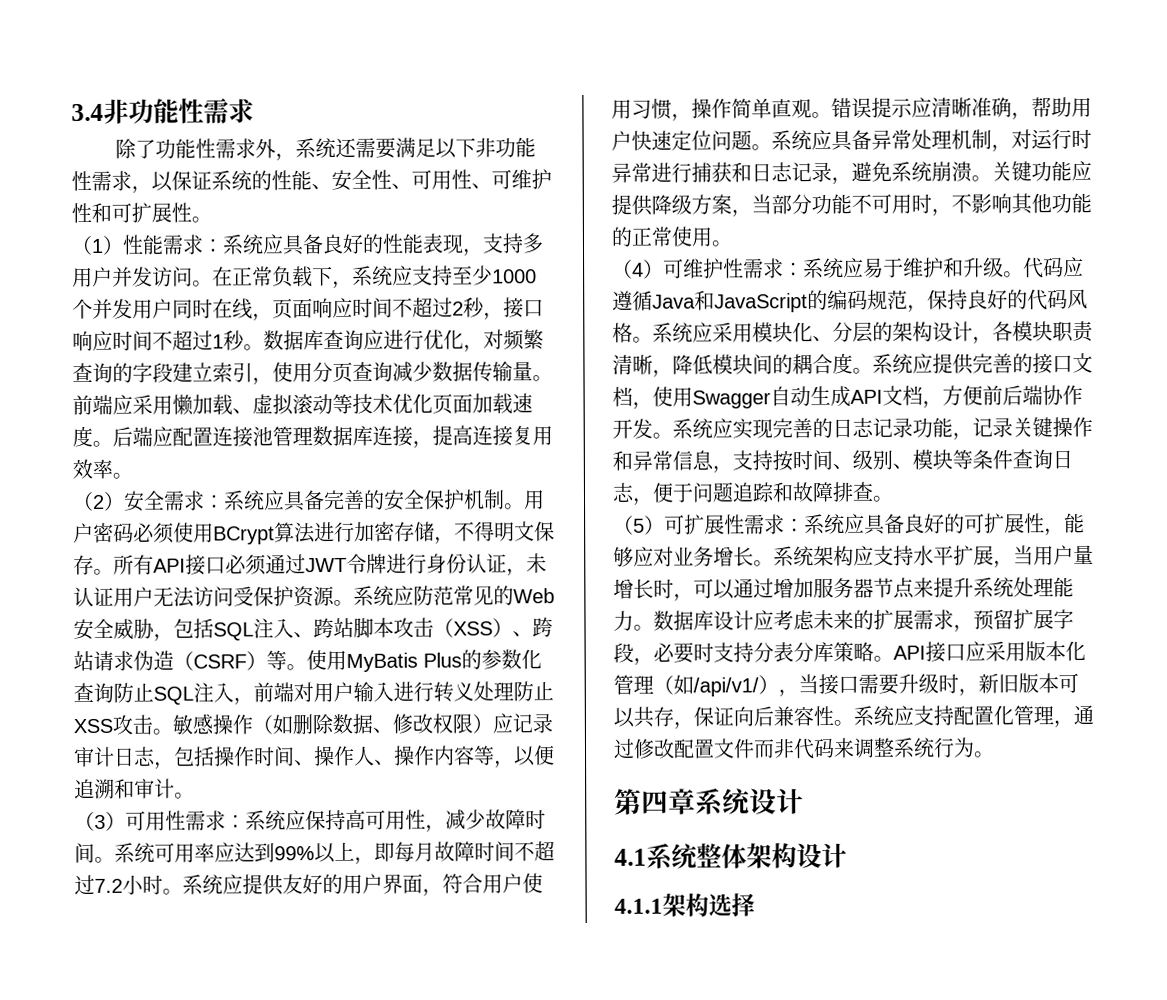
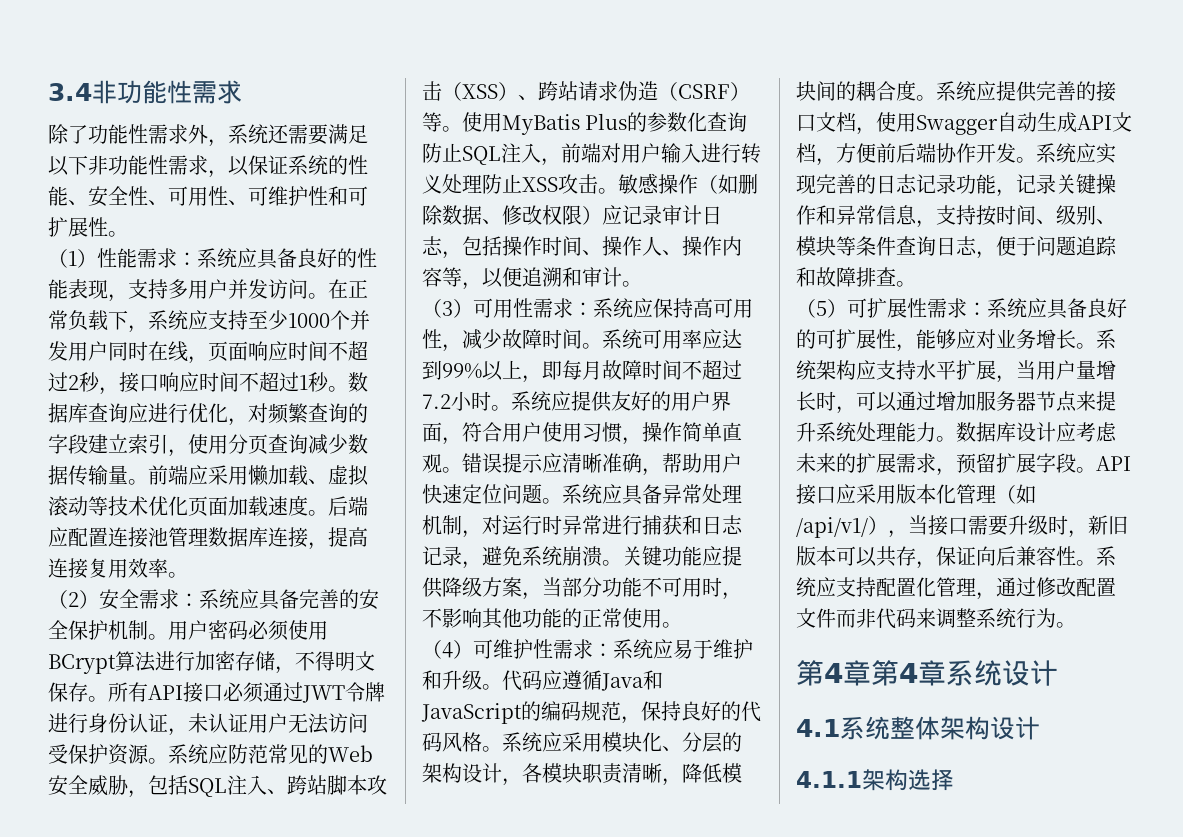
[633,641,874,666] ，必要时支持分表分库策略 -> (1076, 463) none
[641,790,669,814] 四 -> [824,660,918,686] 4章第4

